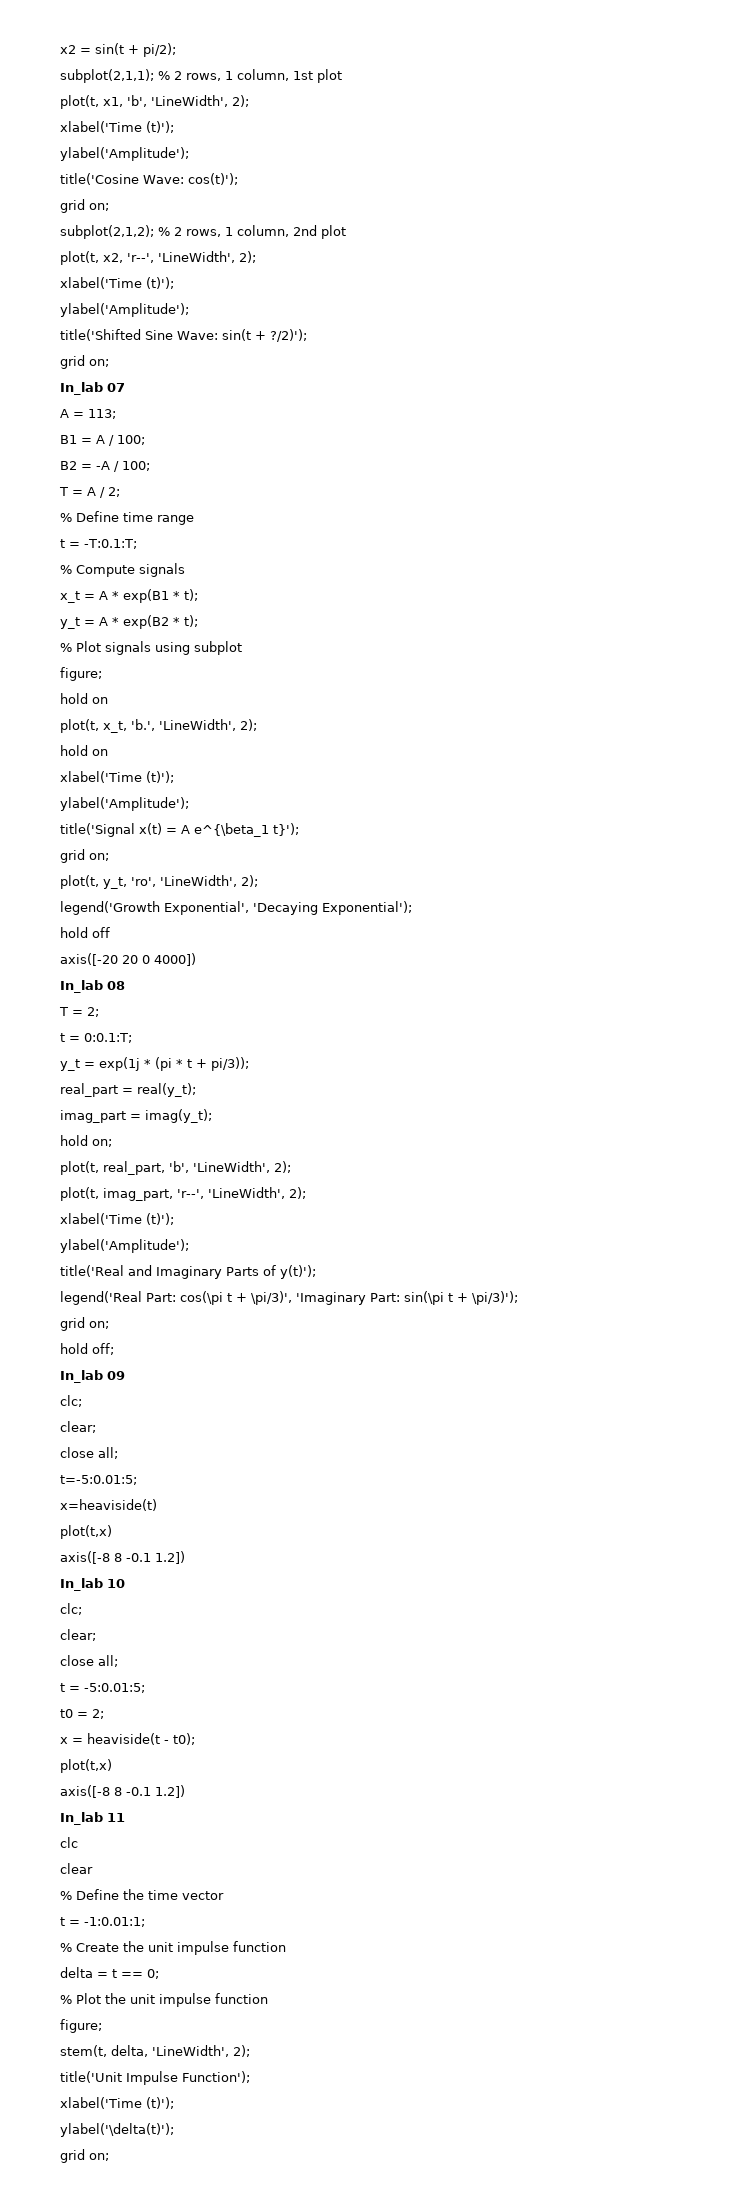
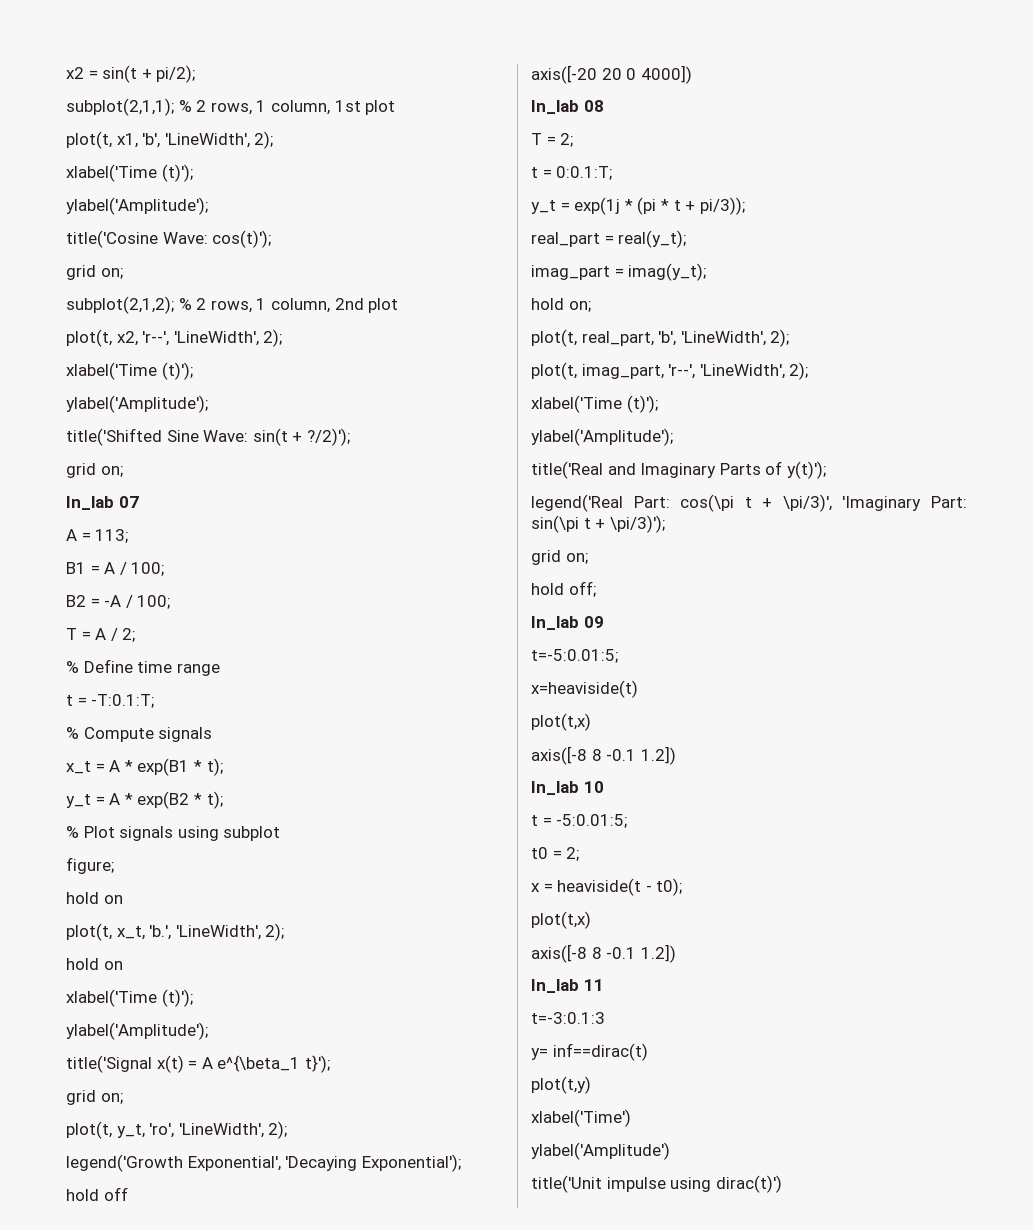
[60,1395,82,1407] [60,1421,96,1433] [60,1447,118,1459] // clc; // clear; // close all; -> (604, 622) none
[60,1603,82,1615] [60,1629,96,1641] [60,1655,118,1667] // clc; // clear; // close all; -> (604, 787) none
[60,1837,78,1848] [60,1863,93,1874] [60,1889,224,1900] [60,1917,145,1927] [60,1941,286,1955] [60,1967,159,1979] [60,1993,268,2007] [60,2019,102,2033] [60,2045,250,2057] [60,2071,250,2085] [60,2097,174,2109] [60,2123,174,2137] [60,2149,109,2163] clc // clear // % Define the time vector // t = -1:0.01:1; // % Create the unit impulse function // delta = t == 0; // % Plot the unit impulse function // figure; // stem(t, delta, 'LineWidth', 2); // title('Unit Impulse Function'); // xlabel('Time (t)'); // ylabel('\delta(t)'); // grid on; -> [531,1012,605,1024] [531,1043,648,1061] [531,1076,591,1094] [531,1109,631,1127] [531,1142,670,1160] [531,1175,782,1193] t=-3:0.1:3 // y= inf==dirac(t) // plot(t,y) // xlabel('Time') // ylabel('Amplitude') // title('Unit impulse using dirac(t)')

